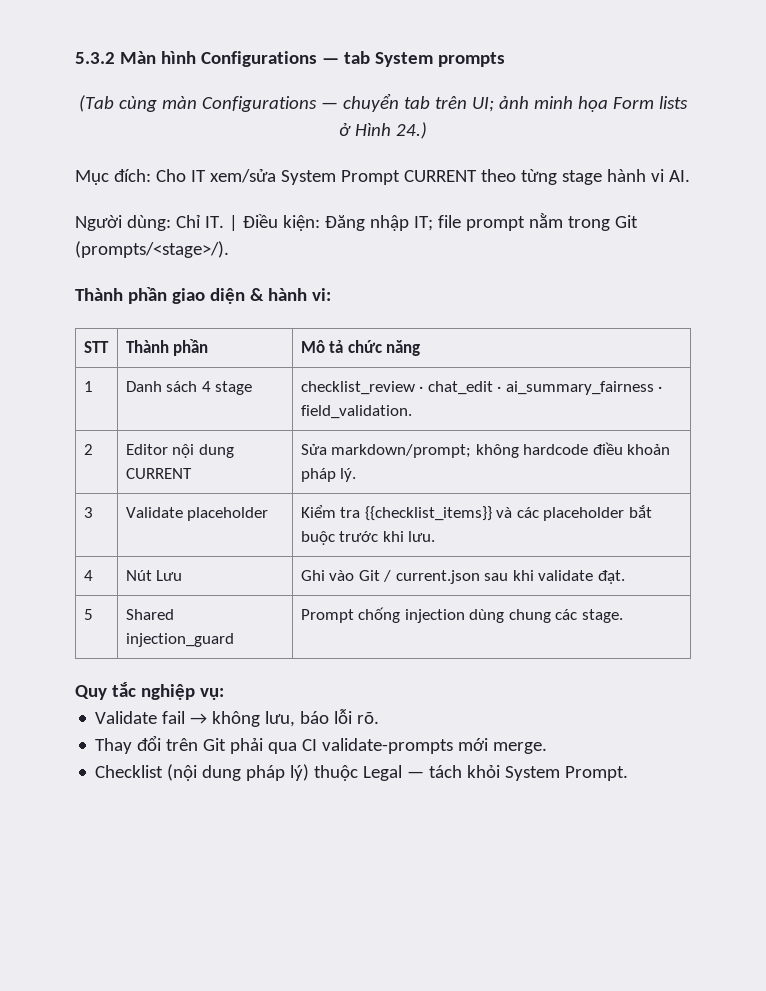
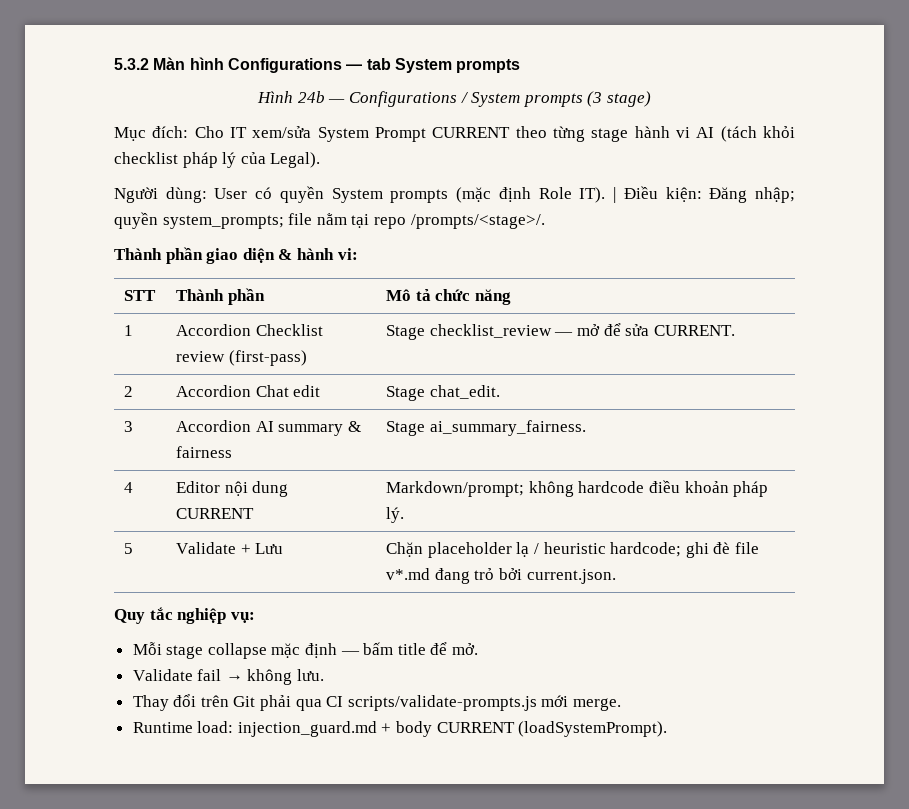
[79,93,688,112] [339,122,427,139] (Tab cùng màn Configurations — chuyển tab trên UI; ảnh minh họa Form lists ở Hình 24.) -> [257,91,651,107] Hình 24b — Configurations / System prompts (3 stage)
[668,170,690,182] [75,213,638,231] [75,241,229,258] AI. // Người dùng: Chỉ IT. | Điều kiện: Đăng nhập IT; file prompt nằm trong Git (prompts/<stage>/). -> [696,126,796,142] [114,152,321,168] [114,186,796,203] [114,212,545,229] AI (tách khỏi checklist pháp lý của Legal). // Người dùng: User có quyền System prompts (mặc định Role IT). | Điều kiện: Đăng nhập; quyền system_prompts; file nằm tại repo /prompts/<stage>/.
[125,381,253,395] [300,381,663,395] [300,405,412,419] [83,444,93,455] Danh sách 4 stage | checklist_review · chat_edit · ai_summary_fairness · field_validation. // 2 -> [176,324,323,336] [176,350,307,366] [386,323,735,340] [124,386,134,397] [176,385,321,397] [386,385,500,401] [124,421,134,432] [176,420,361,436] [176,446,233,458] [386,420,586,436] [124,482,134,493] Accordion Checklist review (first-pass) | Stage checklist_review — mở để sửa CURRENT. // 2 | Accordion Chat edit | Stage chat_edit. // 3 | Accordion AI summary & fairness | Stage ai_summary_fairness. // 4
[300,444,472,458] Sửa markdown/prompt; -> [386,481,525,497] Markdown/prompt;
[83,507,93,518] [125,507,269,521] [300,505,652,521] [300,531,436,545] [83,570,93,581] [125,570,183,581] [300,570,625,584] [83,609,93,620] [125,609,174,620] [125,633,234,647] [300,607,623,623] [75,682,224,700] 3 | Validate placeholder | Kiểm tra {{checklist_items}} và các placeholder bắt buộc trước khi lưu. // 4 | Nút Lưu | Ghi vào Git / current.json sau khi validate đạt. // 5 | Shared injection_guard | Prompt chống injection dùng chung các stage. // Quy tắc nghiệp vụ: -> [124,543,134,554] [176,542,284,554] [386,542,759,558] [386,568,616,584] [114,607,255,624] [132,642,479,659] 5 | Validate + Lưu | Chặn placeholder lạ / heuristic hardcode; ghi đè file v*.md đang trỏ bởi current.json. // Quy tắc nghiệp vụ: // Mỗi stage collapse mặc định — bấm title để mở.
[265,709,380,727] lưu, báo lỗi rõ. -> [297,669,325,681] lưu.
[322,738,454,754] validate-prompts -> [347,695,537,711] scripts/validate-prompts.js
[95,764,629,781] Checklist (nội dung pháp lý) thuộc Legal — tách khỏi System Prompt. -> [132,721,668,737] Runtime load: injection_guard.md + body CURRENT (loadSystemPrompt).

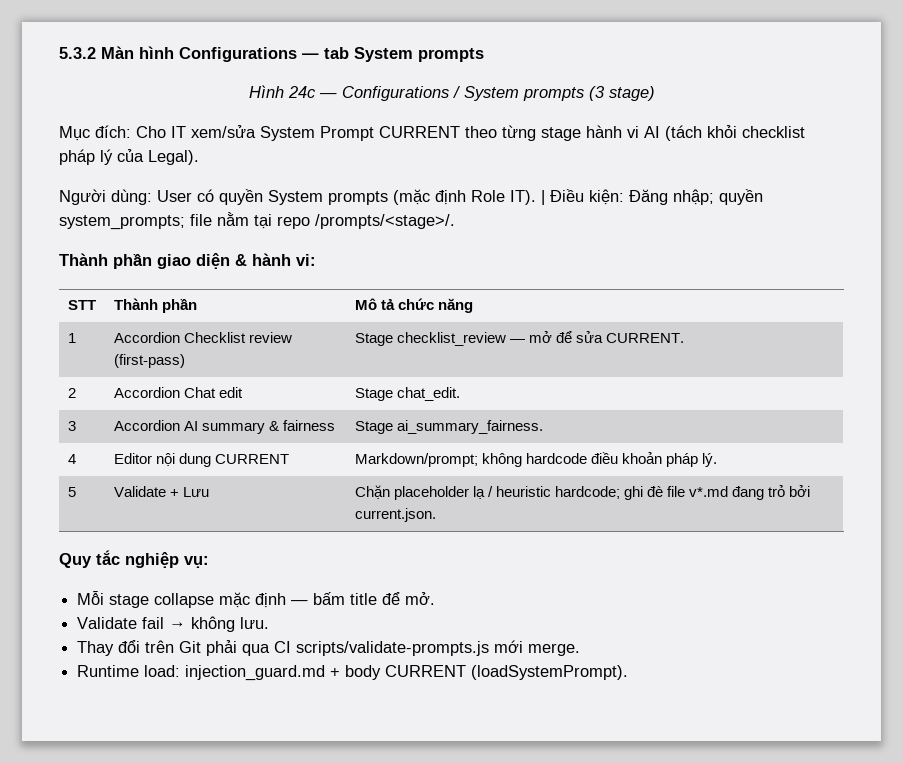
[297,91,325,103] 24b -> [287,86,316,98] 24c

